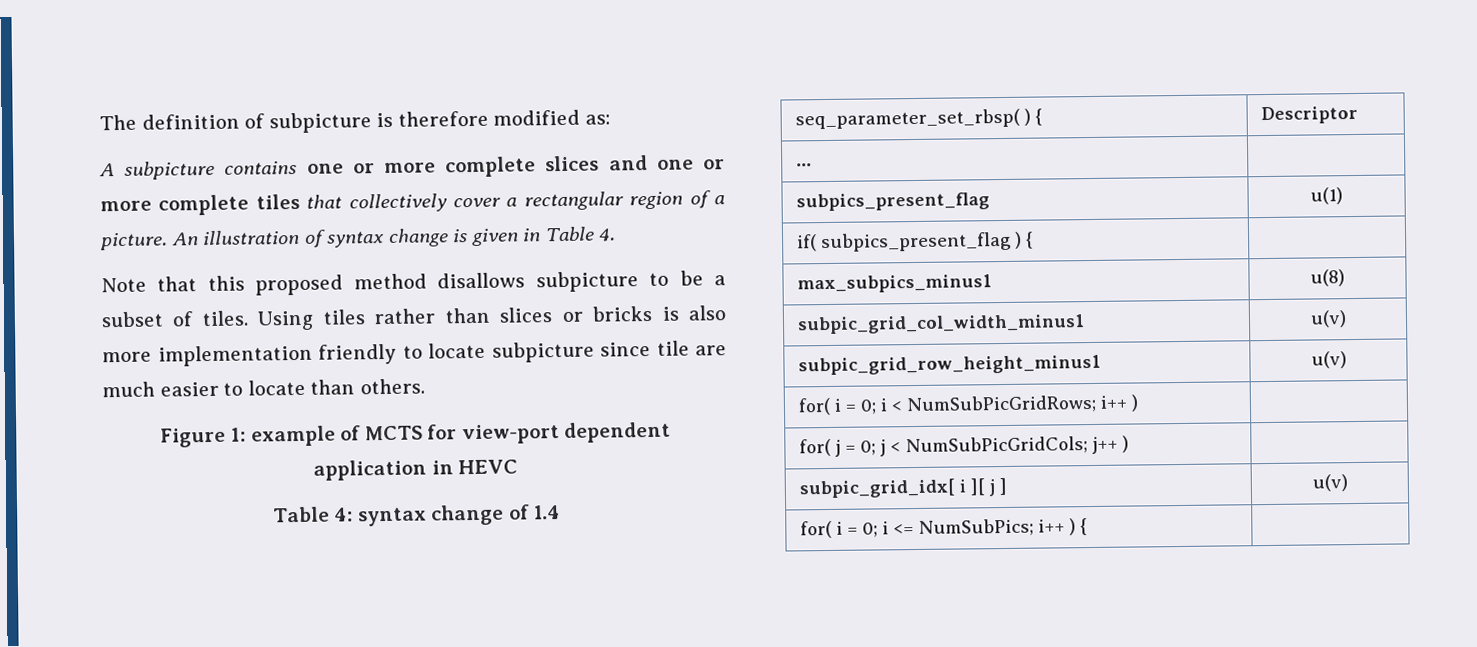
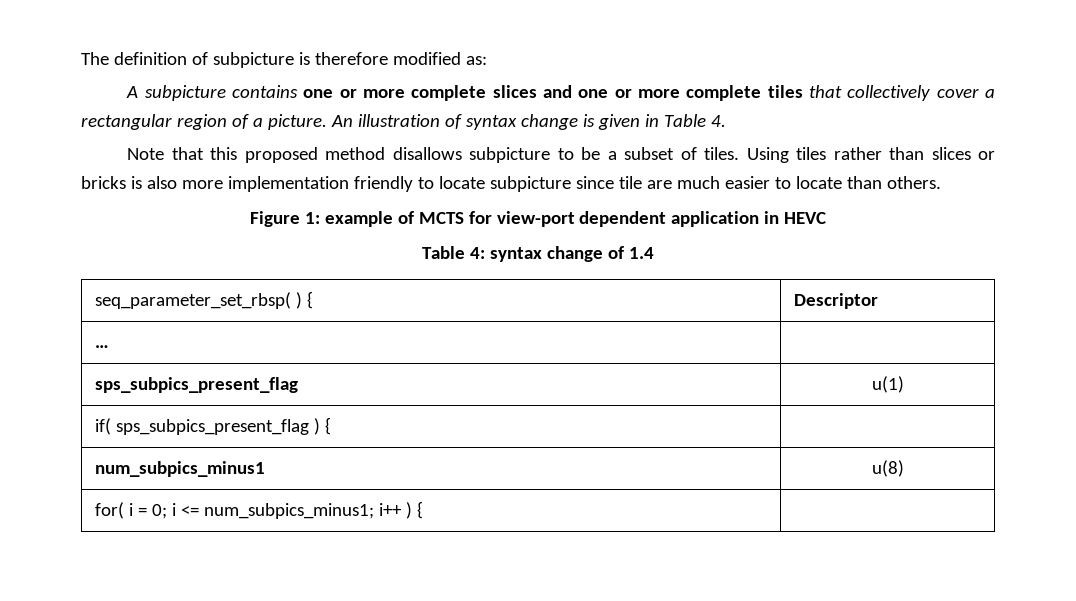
[796,192,991,212] subpics_present_flag -> [94,377,298,393] sps_subpics_present_flag
[820,231,1013,253] subpics_present_flag -> [115,419,309,435] sps_subpics_present_flag
[797,274,993,294] max_subpics_minus1 -> [94,461,265,477] num_subpics_minus1
[797,314,1086,335] [1309,310,1347,328] [798,354,1102,376] [1310,351,1347,369] [798,394,1140,416] [799,435,1130,457] [799,477,1008,499] [1311,474,1348,492] // subpic_grid_col_width_minus1 | u(v) // subpic_grid_row_height_minus1 | u(v) // for( i = 0; i < NumSubPicGridRows; i++ ) | // for( j = 0; j < NumSubPicGridCols; j++ ) | // subpic_grid_idx[ i ][ j ] | u(v) -> (904, 468) none
[918,518,1035,537] NumSubPics; -> [203,503,374,519] num_subpics_minus1;

